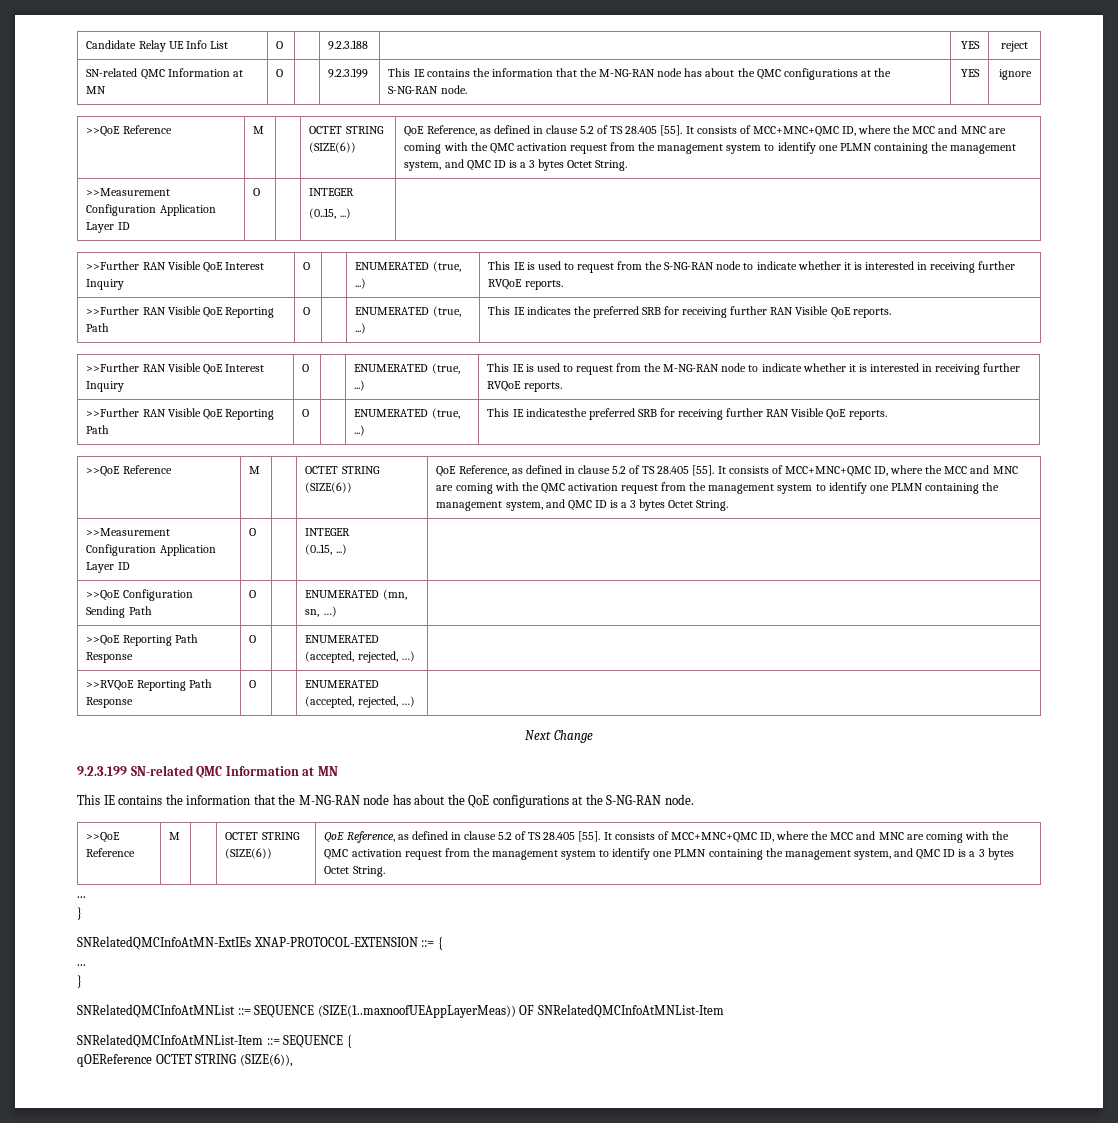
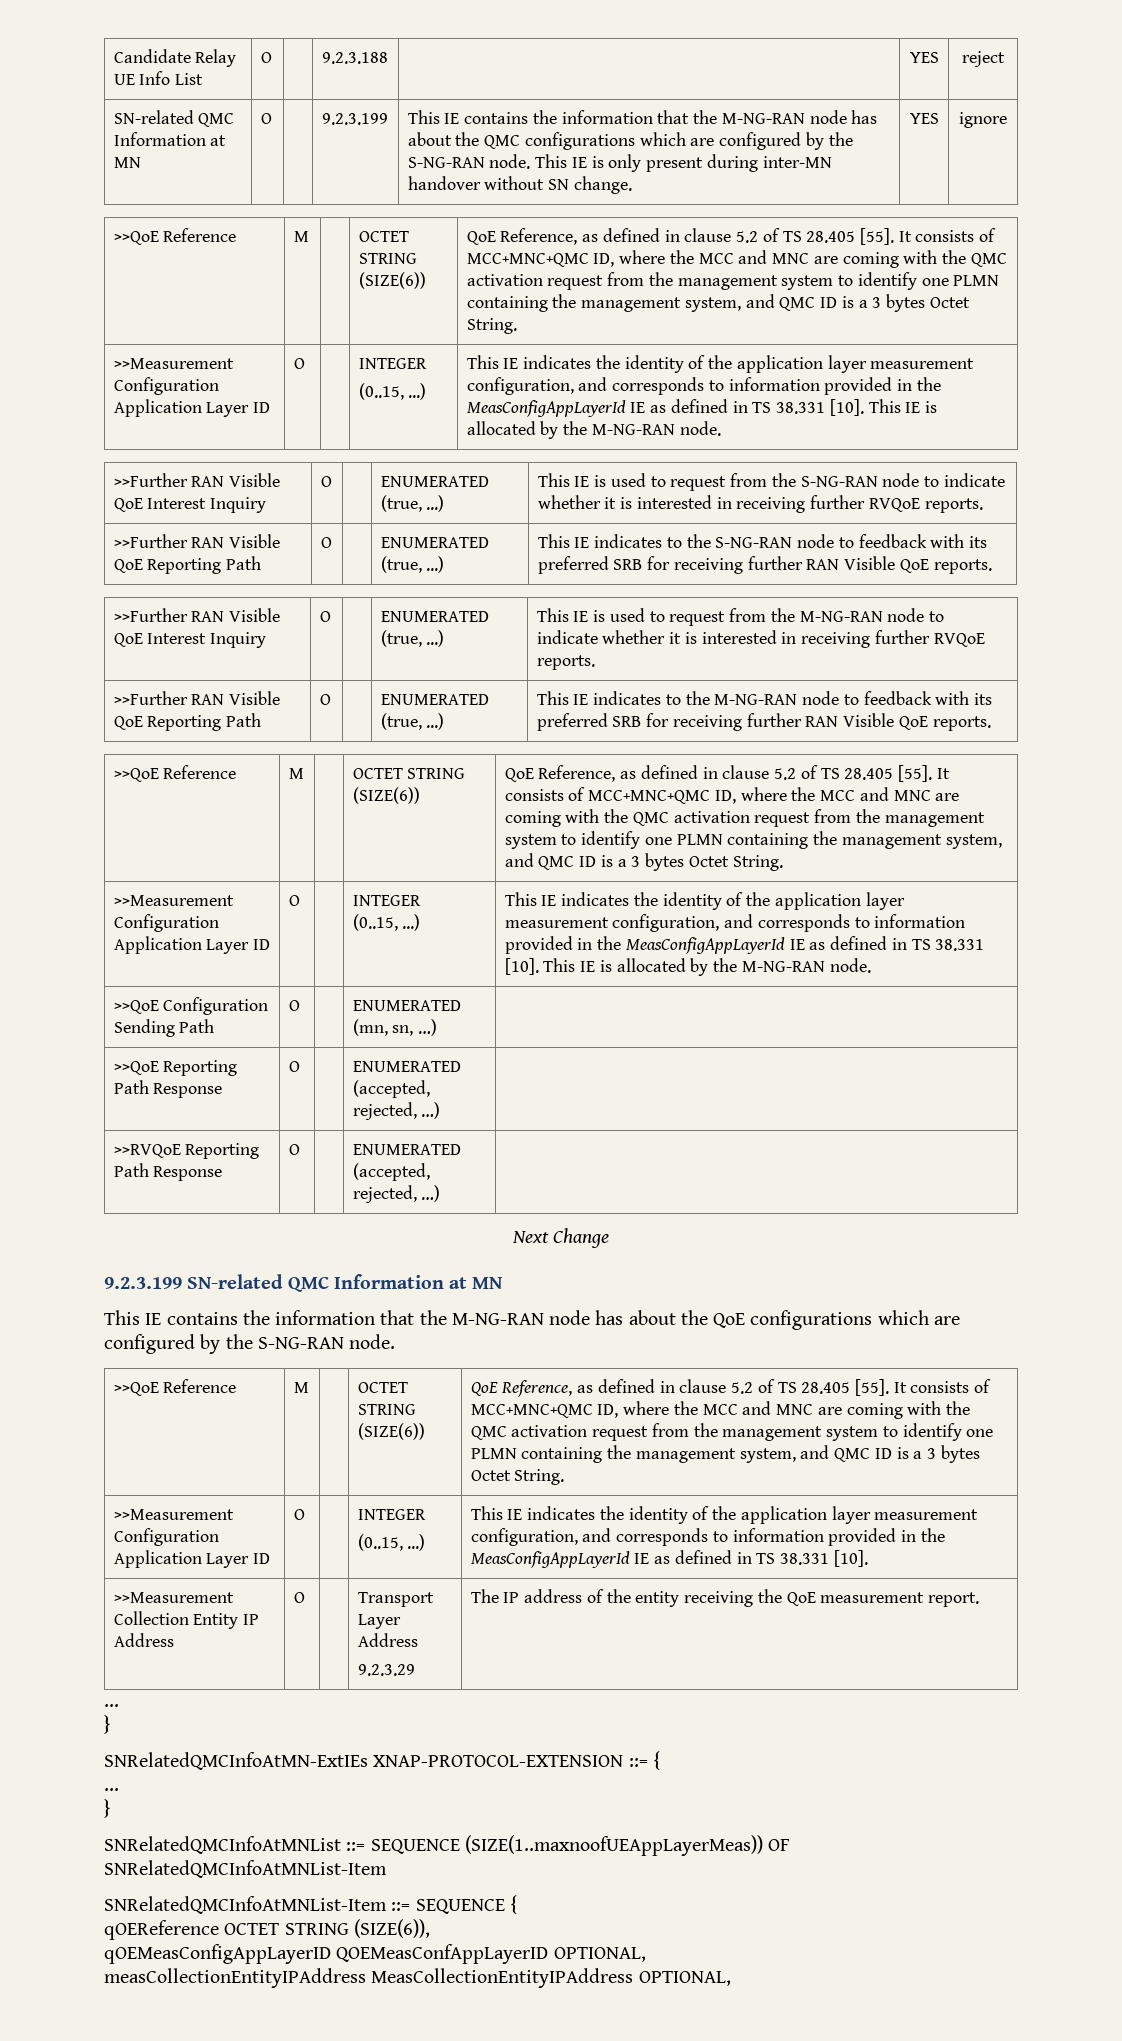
[860,68,891,77] [388,85,467,94] at the S-NG-RAN node. -> [639,132,853,150] [407,154,832,172] [407,176,632,194] which are configured by the S-NG-RAN node. This IE is only present during inter-MN handover without SN change.
(351, 213) none -> [466,355,975,373] [466,377,941,395] [466,399,937,417] [466,421,721,439] This IE indicates the identity of the application layer measurement configuration, and corresponds to information provided in the MeasConfigAppLayerId IE as defined in TS 38.331 [10]. This IE is allocated by the M-NG-RAN node.
[573,306,591,315] the -> [666,534,987,548] to the S-NG-RAN node to feedback with its
[525,408,587,417] indicatesthe -> [593,691,992,705] indicates to the M-NG-RAN node to feedback with its
(347, 549) none -> [504,892,905,910] [504,914,966,932] [504,936,985,954] [504,958,871,976] This IE indicates the identity of the application layer measurement configuration, and corresponds to information provided in the MeasConfigAppLayerId IE as defined in TS 38.331 [10]. This IE is allocated by the M-NG-RAN node.
[572,796,584,805] at -> [877,1310,960,1325] [104,1334,221,1354] which are configured by
(385, 871) none -> [113,1509,234,1520] [113,1528,219,1546] [113,1550,271,1568] [293,1509,305,1520] [357,1509,426,1520] [357,1534,426,1551] [470,1506,979,1524] [470,1528,945,1546] [470,1550,868,1568] [113,1592,234,1603] [113,1611,260,1629] [113,1633,174,1647] [293,1592,305,1603] [357,1592,434,1607] [357,1614,401,1629] [357,1633,418,1647] [357,1664,415,1676] [470,1589,979,1607] // >>Measurement Configuration Application Layer ID | O | | INTEGER // (0..15, ...) | This IE indicates the identity of the application layer measurement configuration, and corresponds to information provided in the MeasConfigAppLayerId IE as defined in TS 38.331 [10]. // >>Measurement Collection Entity IP Address | O | | Transport Layer Address // 9.2.3.29 | The IP address of the entity receiving the QoE measurement report.
(293, 1060) none -> [104,1944,646,1964] [104,1968,731,1988] // qOEMeasConfigAppLayerID QOEMeasConfAppLayerID OPTIONAL, // measCollectionEntityIPAddress MeasCollectionEntityIPAddress OPTIONAL,

